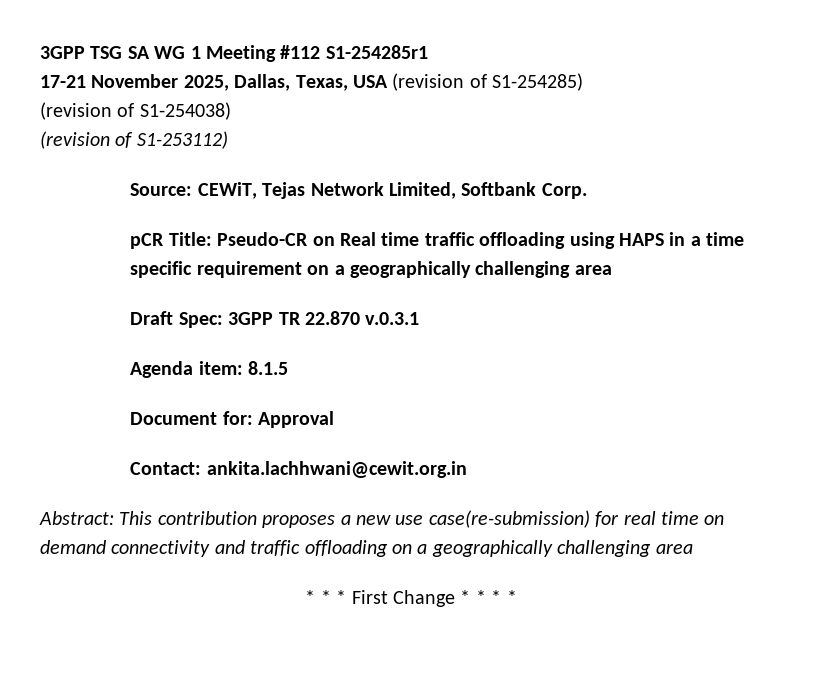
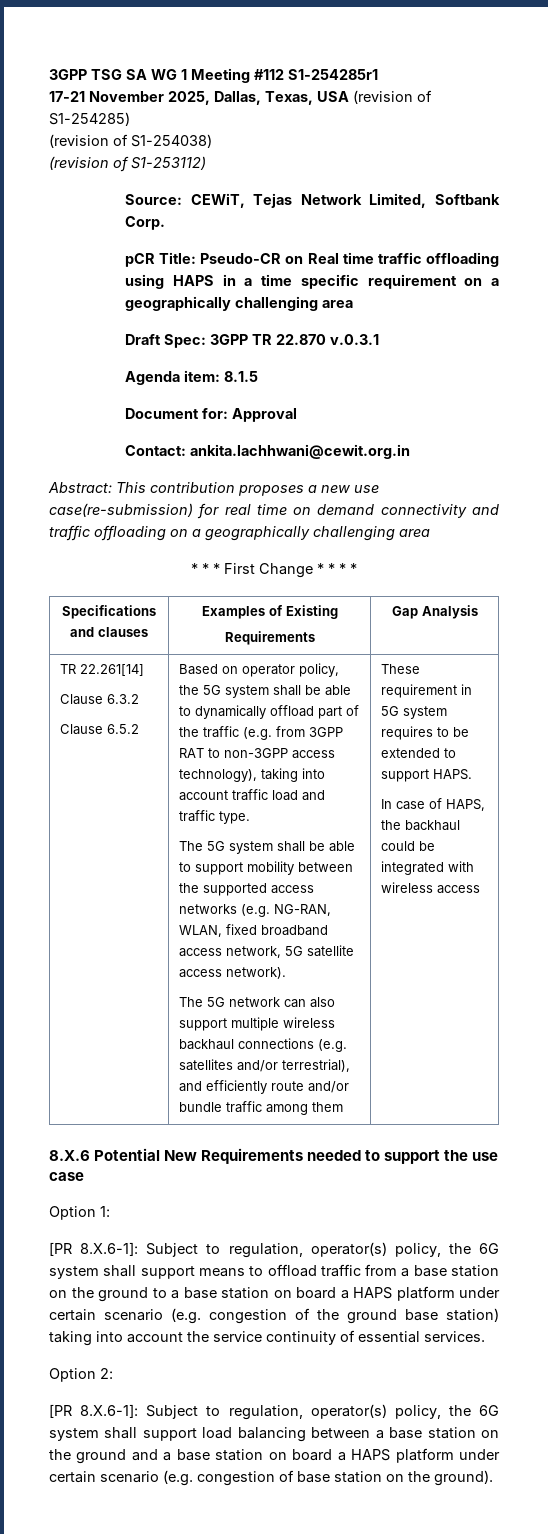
(517, 597) none -> [62,605,156,619] [70,627,148,637] [201,605,338,619] [224,631,315,645] [391,605,478,619] [60,664,145,676] [60,694,140,705] [60,724,140,735] [179,663,340,677] [179,685,352,698] [179,705,360,719] [179,726,344,740] [179,748,336,759] [179,768,326,782] [179,789,326,801] [179,810,251,824] [179,841,356,854] [179,861,354,875] [179,883,315,896] [179,904,332,917] [179,924,329,937] [179,945,355,958] [179,967,287,979] [179,997,336,1008] [179,1017,336,1031] [179,1038,348,1052] [179,1059,351,1072] [179,1080,350,1094] [179,1101,344,1115] [381,664,421,674] [381,684,473,698] [381,706,448,719] [381,726,470,740] [381,748,457,758] [381,769,473,782] [381,798,486,811] [381,820,461,831] [381,841,436,851] [381,861,475,875] [381,882,481,894] [49,1148,499,1164] [49,1172,84,1181] [49,1206,110,1220] [49,1242,499,1258] [49,1264,500,1279] [49,1286,500,1302] [49,1308,499,1324] [49,1330,485,1346] [49,1368,113,1382] [49,1404,499,1420] [49,1427,500,1442] [49,1448,500,1464] [49,1470,493,1486] // Specifications and clauses | Examples of Existing // Requirements | Gap Analysis // TR 22.261[14] // Clause 6.3.2 // Clause 6.5.2 | Based on operator policy, the 5G system shall be able to dynamically offload part of the traffic (e.g. from 3GPP RAT to non-3GPP access technology), taking into account traffic load and traffic type. // The 5G system shall be able to support mobility between the supported access networks (e.g. NG-RAN, WLAN, fixed broadband access network, 5G satellite access network). // The 5G network can also support multiple wireless backhaul connections (e.g. satellites and/or terrestrial), and efficiently route and/or bundle traffic among them | These requirement in 5G system requires to be extended to support HAPS. // In case of HAPS, the backhaul could be integrated with wireless access // 8.X.6 Potential New Requirements needed to support the use case // Option 1: // [PR 8.X.6-1]: Subject to regulation, operator(s) policy, the 6G system shall support means to offload traffic from a base station on the ground to a base station on board a HAPS platform under certain scenario (e.g. congestion of the ground base station) taking into account the service continuity of essential services. // Option 2: // [PR 8.X.6-1]: Subject to regulation, operator(s) policy, the 6G system shall support load balancing between a base station on the ground and a base station on board a HAPS platform under certain scenario (e.g. congestion of base station on the ground).

